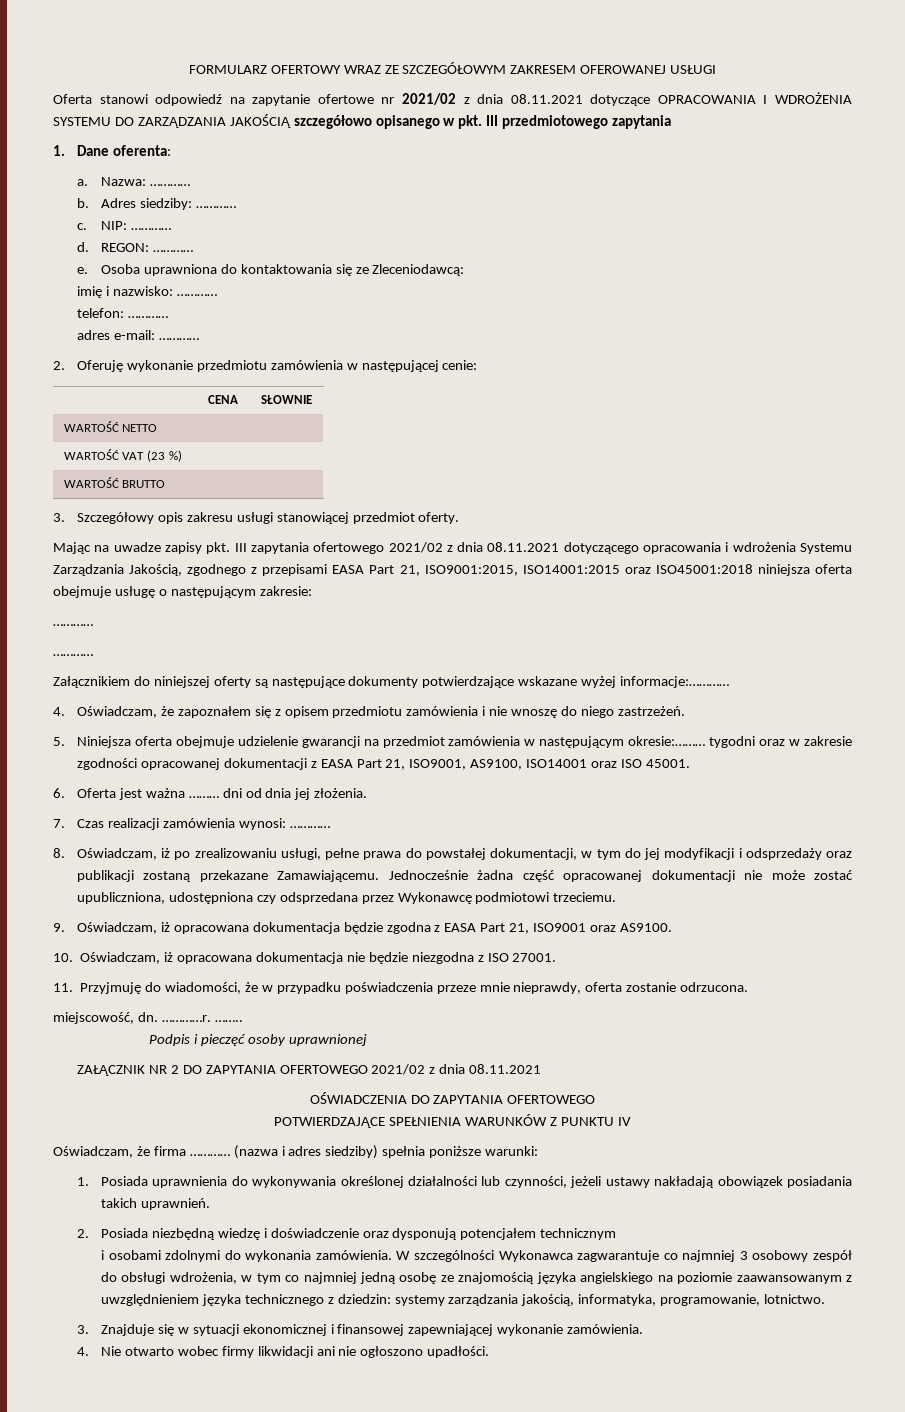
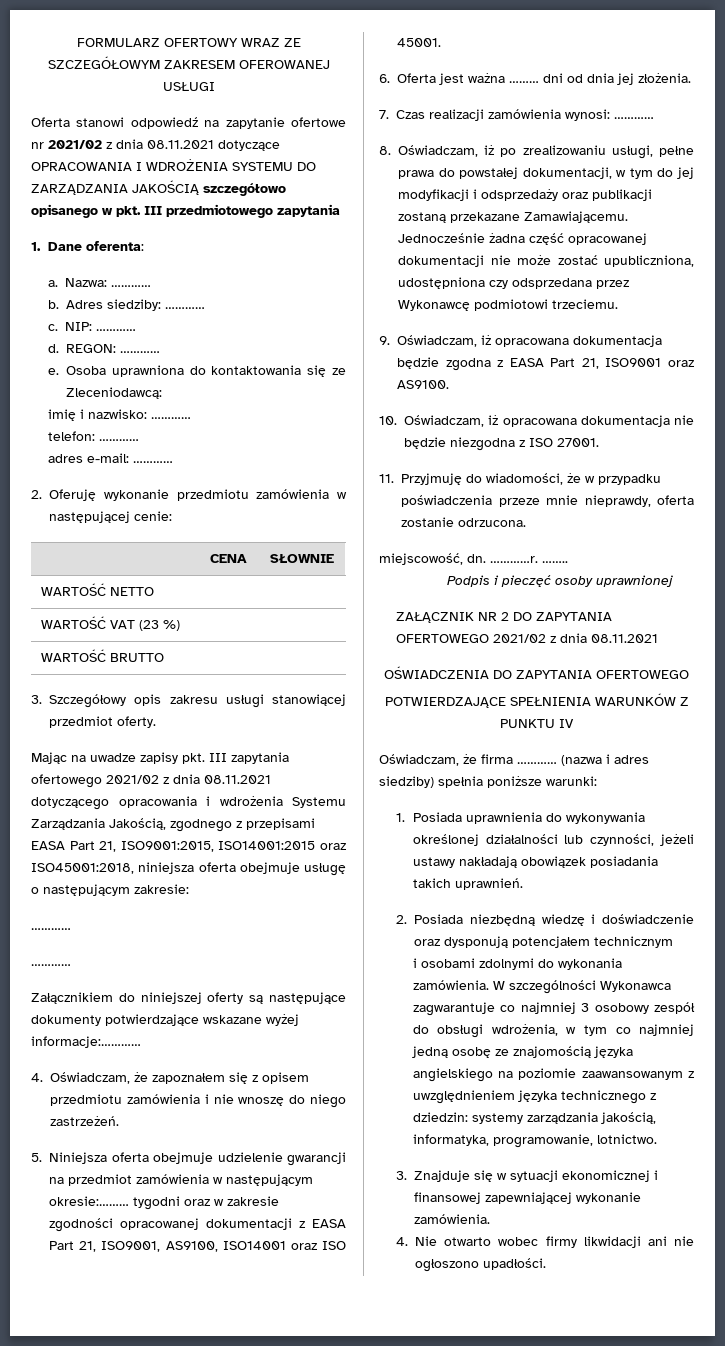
[655,564,753,574] ISO45001:2018 -> [31,863,134,874] ISO45001:2018,

